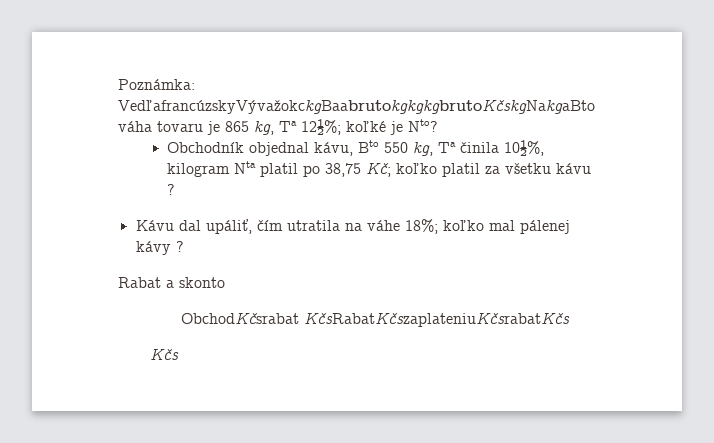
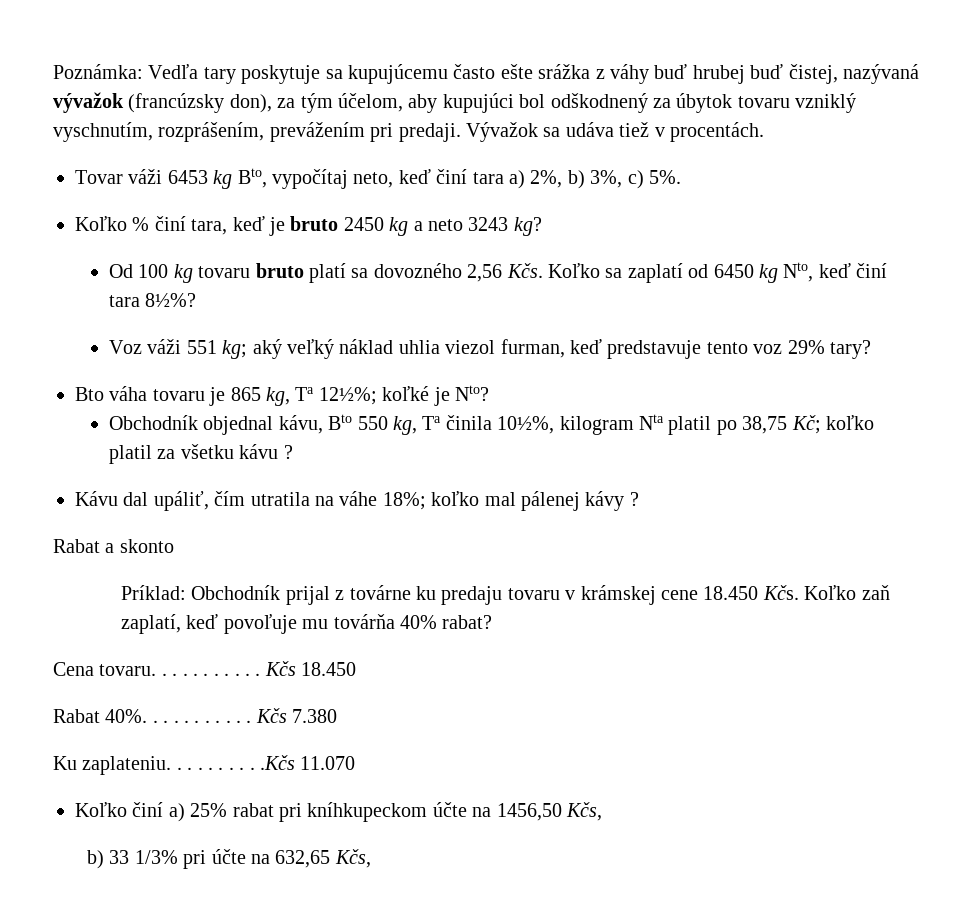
[118,99,595,114] VedľafrancúzskyVývažokckgBaabrutokgkgkgbrutoKčskgNakgaBto -> [148,64,919,84] [53,92,857,113] [53,122,764,142] [75,168,681,189] [75,216,542,236] [109,262,888,283] [109,293,197,307] [109,339,872,359] [75,387,104,401] Vedľa tary poskytuje sa kupujúcemu často ešte srážka z váhy buď hrubej buď čistej, nazývaná vývažok (francúzsky don), za tým účelom, aby kupujúci bol odškodnený za úbytok tovaru vzniklý vyschnutím, rozprášením, prevážením pri predaji. Vývažok sa udáva tiež v procentách. // Tovar váži 6453 kg Bto, vypočítaj neto, keď činí tara a) 2%, b) 3%, c) 5%. // Koľko % činí tara, keď je bruto 2450 kg a neto 3243 kg? // Od 100 kg tovaru bruto platí sa dovozného 2,56 Kčs. Koľko sa zaplatí od 6450 kg Nto, keď činí tara 8½%? // Voz váži 551 kg; aký veľký náklad uhlia viezol furman, keď predstavuje tento voz 29% tary? // Bto
[181,312,571,327] [149,348,179,360] ObchodKčsrabat KčsRabatKčszaplateniuKčsrabatKčs // Kčs -> [121,585,890,605] [121,614,493,634] [53,661,357,676] [53,708,338,723] [53,755,356,775] [75,802,602,822] [87,849,371,869] Príklad: Obchodník prijal z továrne ku predaju tovaru v krámskej cene 18.450 Kčs. Koľko zaň zaplatí, keď povoľuje mu továrňa 40% rabat? // Cena tovaru. . . . . . . . . . . Kčs 18.450 // Rabat 40%. . . . . . . . . . . Kčs 7.380 // Ku zaplateniu. . . . . . . . . .Kčs 11.070 // Koľko činí a) 25% rabat pri kníhkupeckom účte na 1456,50 Kčs, // b) 33 1/3% pri účte na 632,65 Kčs,

